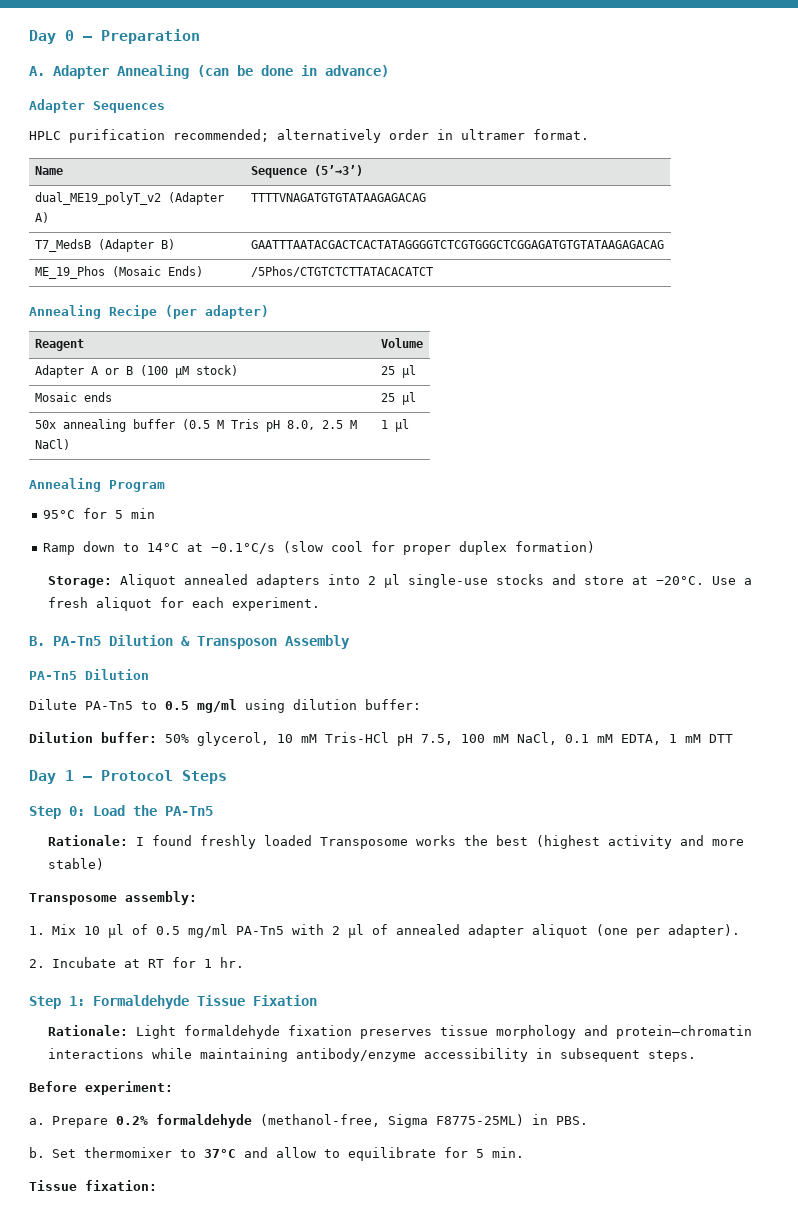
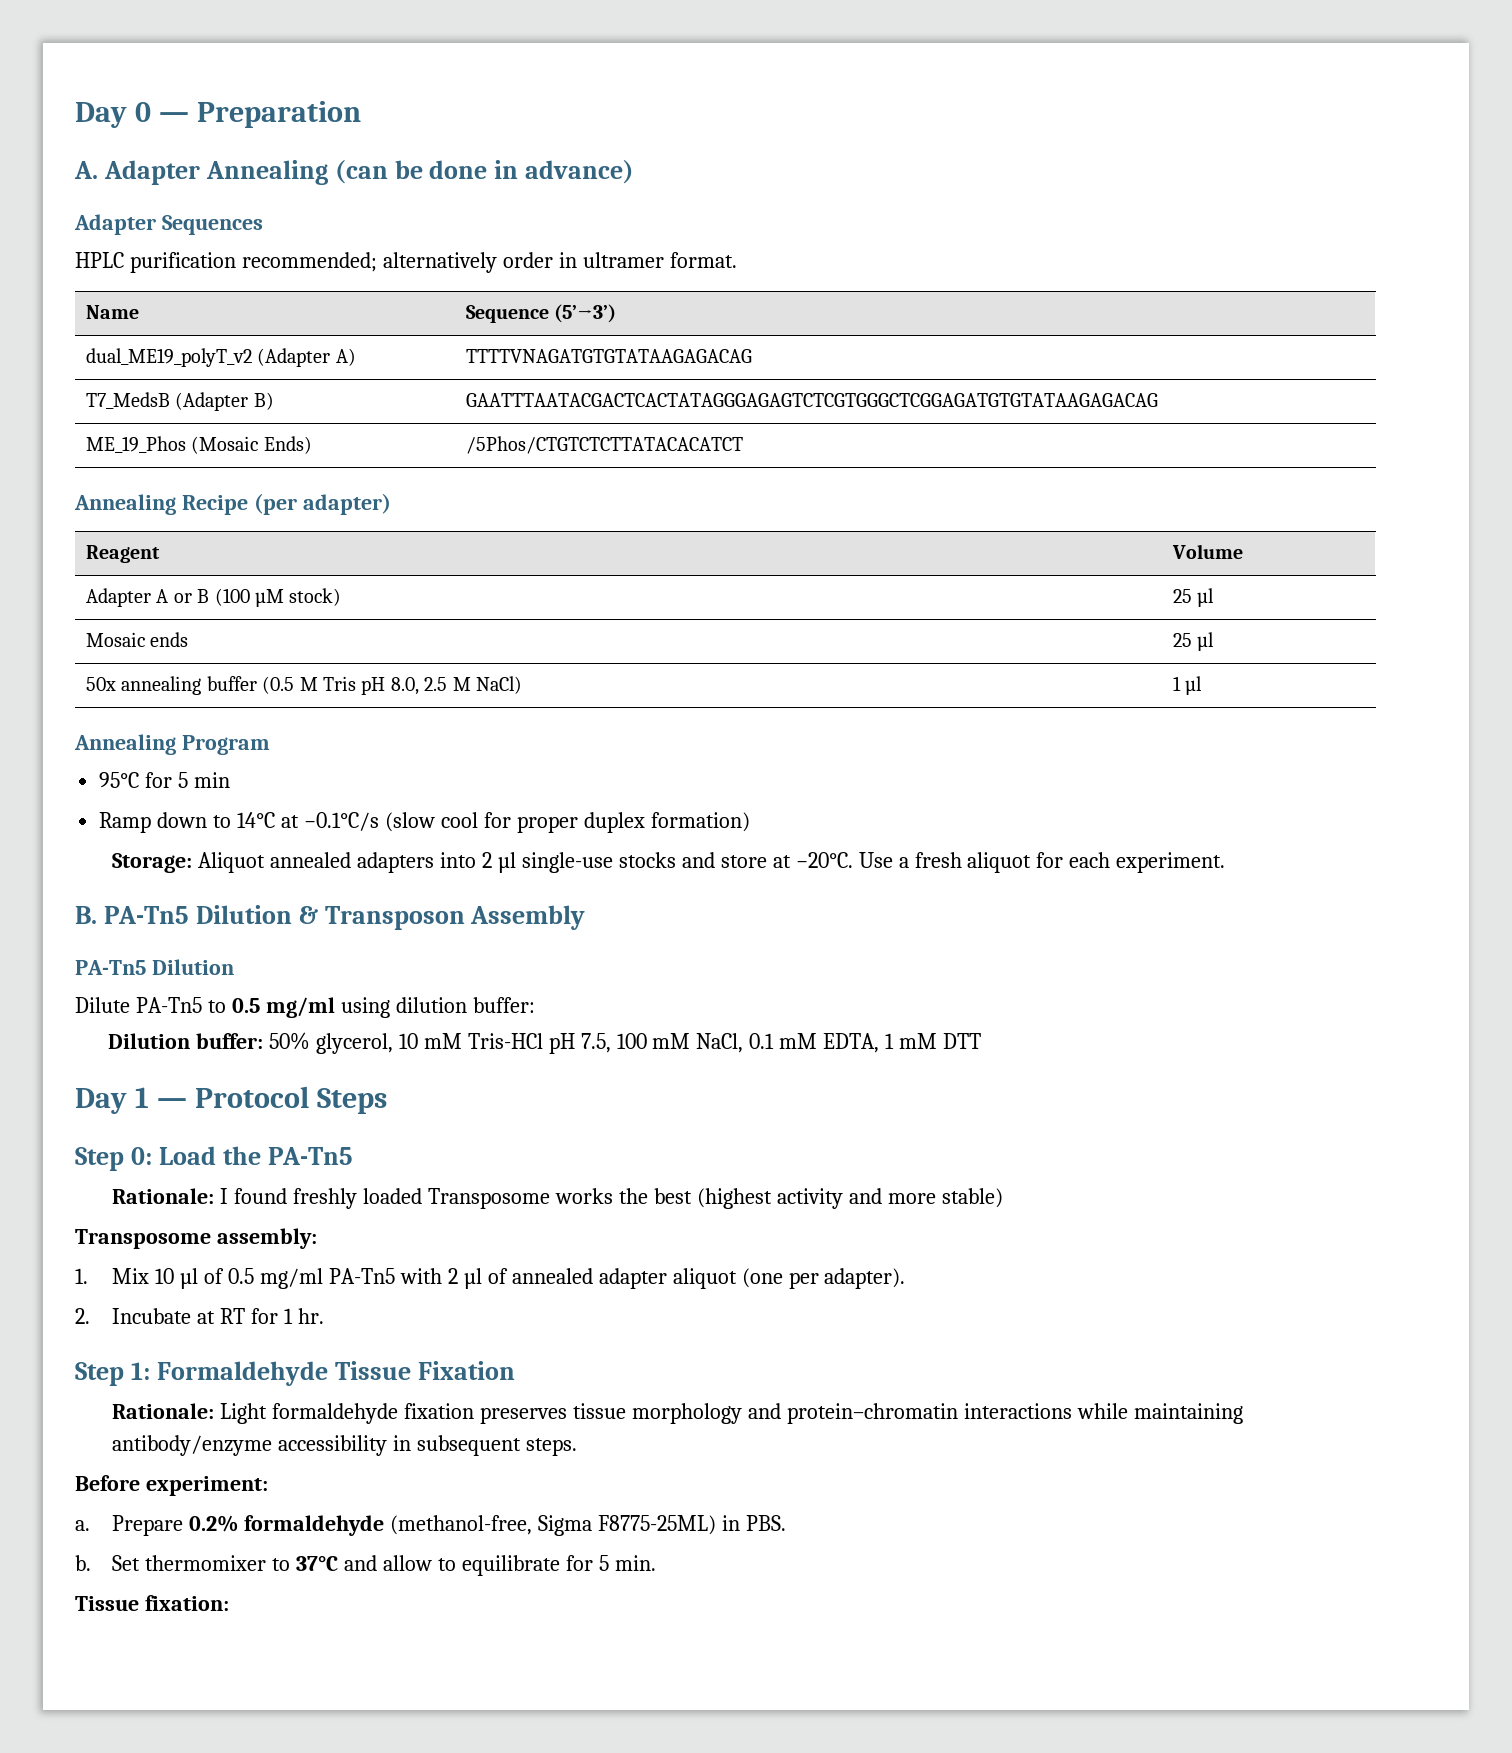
[250,240,664,249] GAATTTAATACGACTCACTATAGGGGTCTCGTGGGCTCGGAGATGTGTATAAGAGACAG -> [466,393,1159,407] GAATTTAATACGACTCACTATAGGGAGAGTCTCGTGGGCTCGGAGATGTGTATAAGAGACAG

